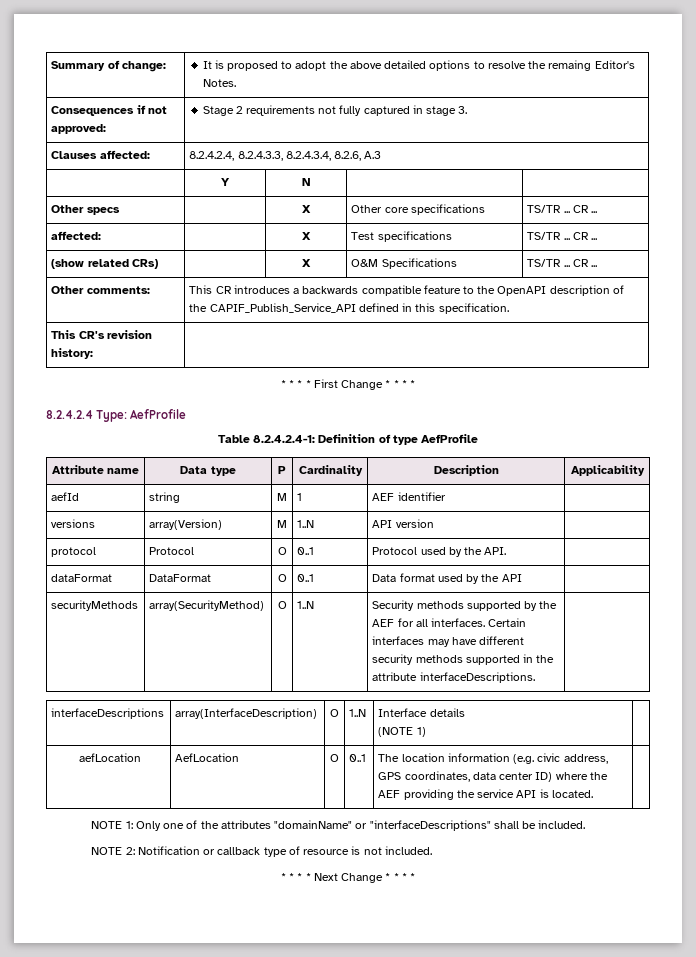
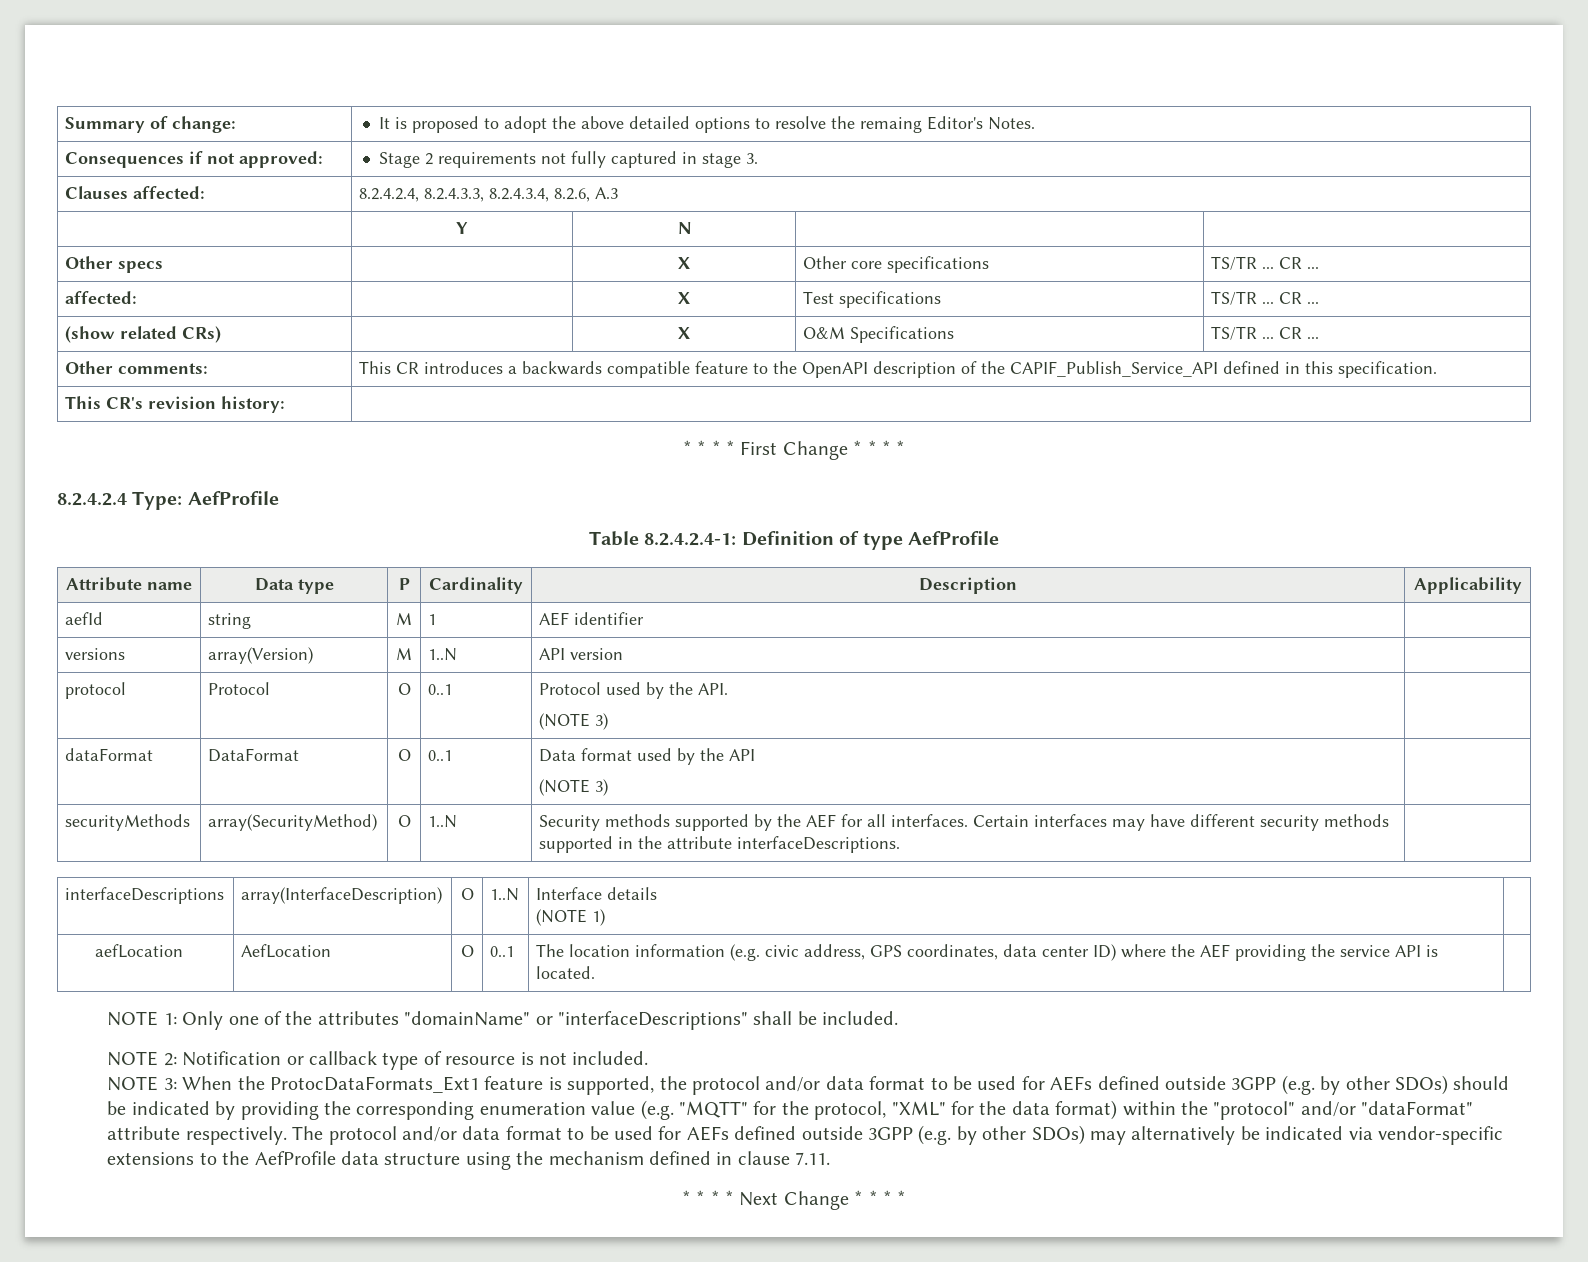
(507, 551) none -> [539,713,609,730] // (NOTE 3)
(522, 578) none -> [539,779,609,796] // (NOTE 3)
(432, 850) none -> [107,1075,1510,1095] [107,1100,1474,1120] [107,1125,1503,1145] [107,1151,831,1170] // NOTE 3: When the ProtocDataFormats_Ext1 feature is supported, the protocol and/or data format to be used for AEFs defined outside 3GPP (e.g. by other SDOs) should be indicated by providing the corresponding enumeration value (e.g. "MQTT" for the protocol, "XML" for the data format) within the "protocol" and/or "dataFormat" attribute respectively. The protocol and/or data format to be used for AEFs defined outside 3GPP (e.g. by other SDOs) may alternatively be indicated via vendor-specific extensions to the AefProfile data structure using the mechanism defined in clause 7.11.

